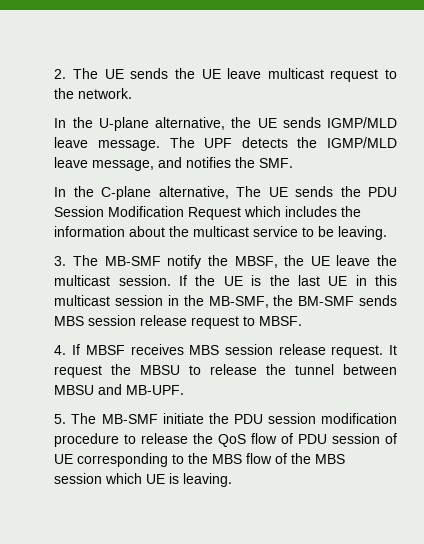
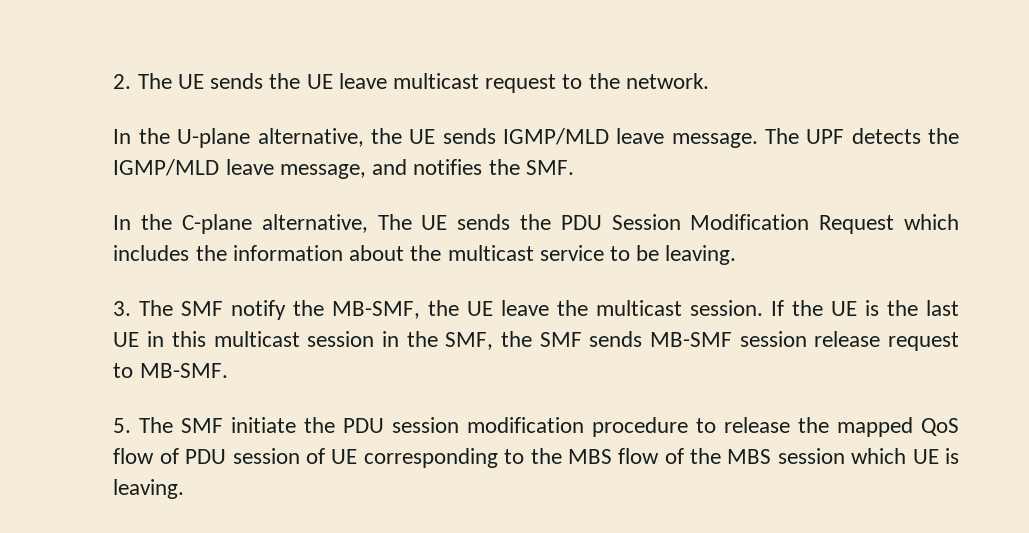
[104,256,161,266] MB-SMF -> [181,301,224,316] SMF
[234,256,278,268] MBSF, -> [332,301,421,319] MB-SMF,
[208,295,397,308] [54,315,303,329] [54,344,397,358] [54,364,397,378] [54,384,185,395] MB-SMF, the BM-SMF sends MBS session release request to MBSF. // 4. If MBSF receives MBS session release request. It request the MBSU to release the tunnel between MBSU and MB-UPF. -> [445,331,959,351] [113,363,228,378] SMF, the SMF sends MB-SMF session release request to MB-SMF.
[101,414,158,424] MB-SMF -> [181,418,224,433] SMF
(214, 438) none -> [837,417,914,437] mapped

